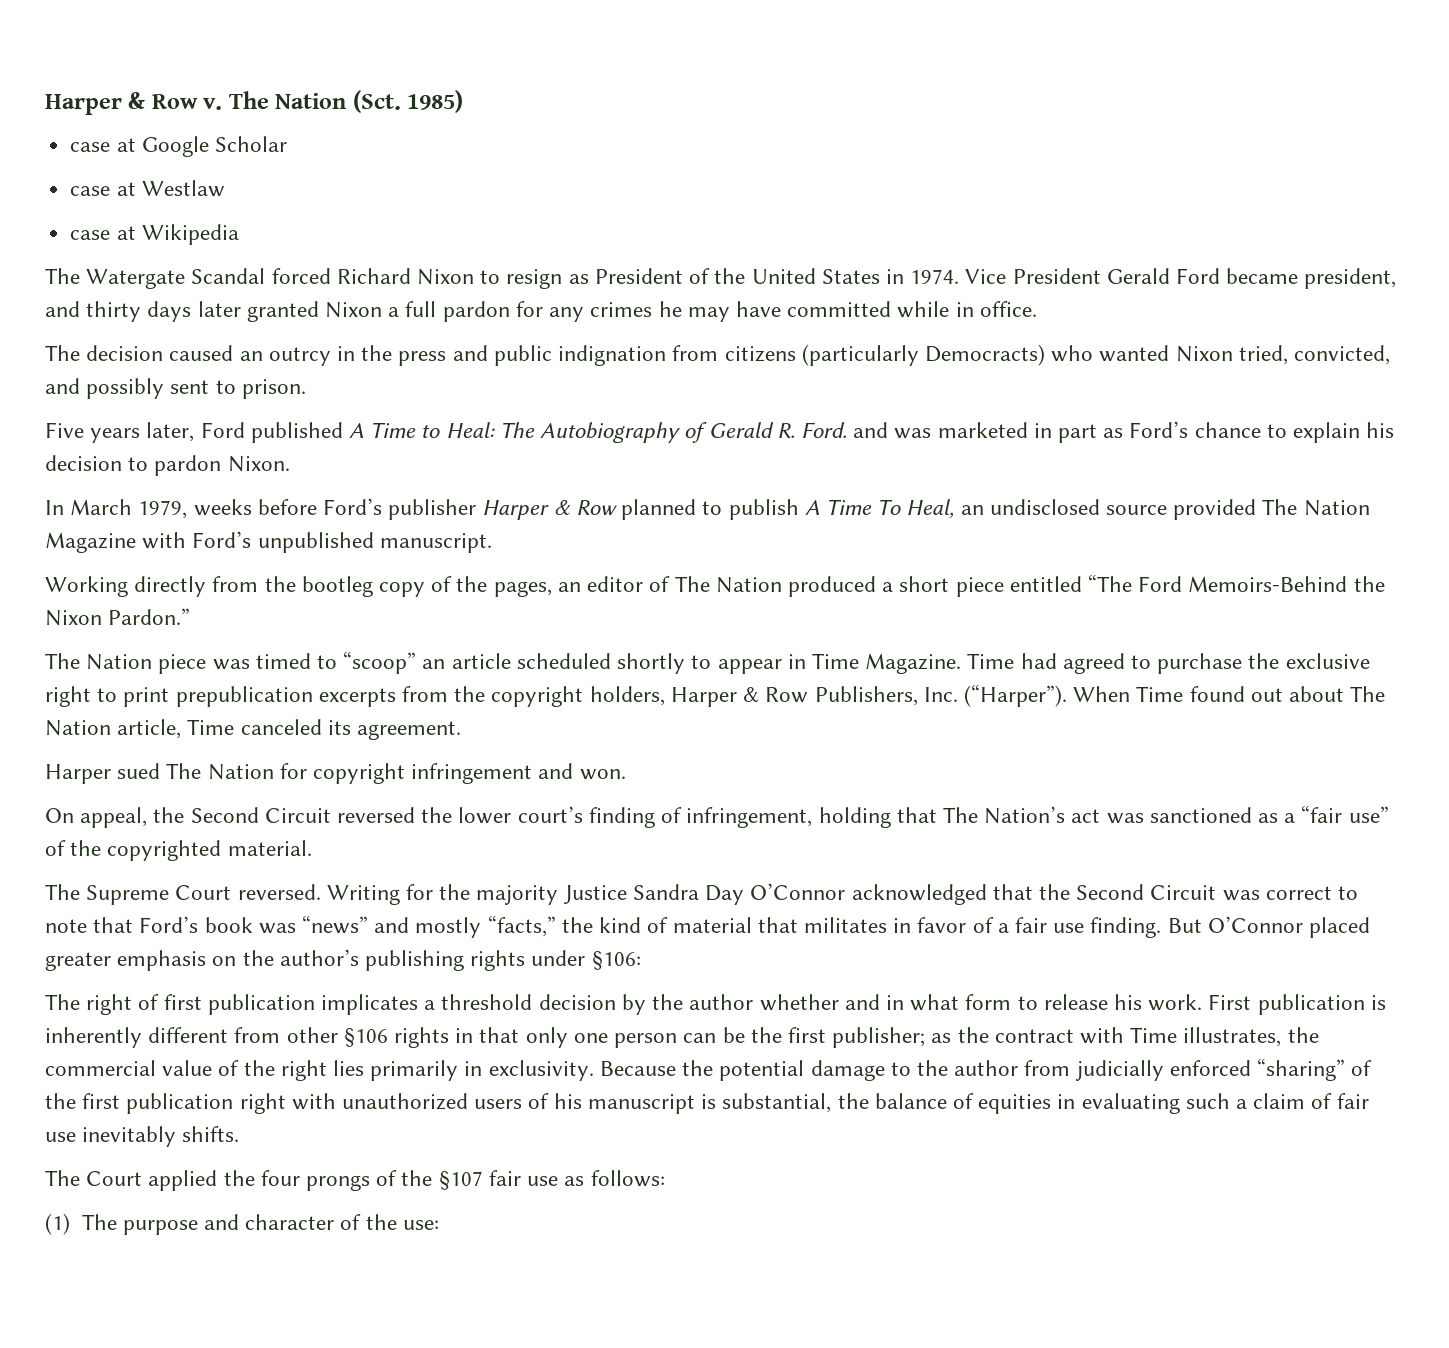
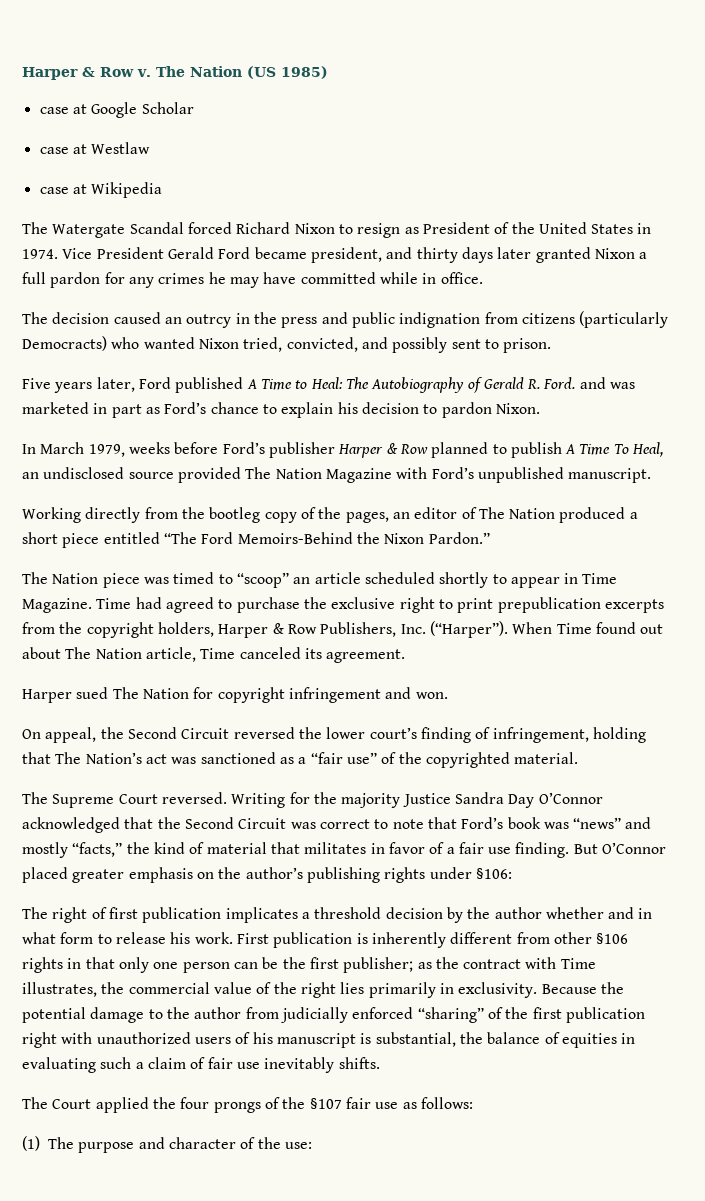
[352,90,401,113] (Sct. -> [246,66,276,79] (US

